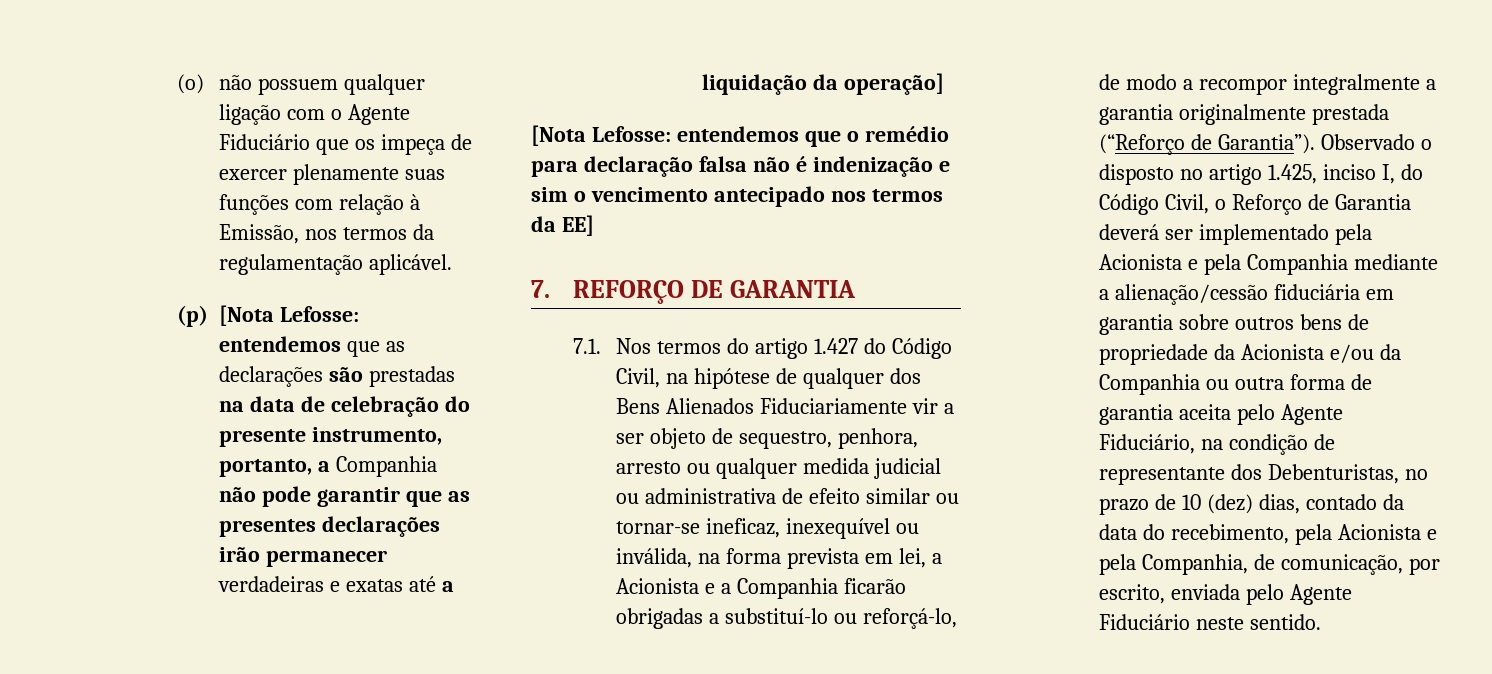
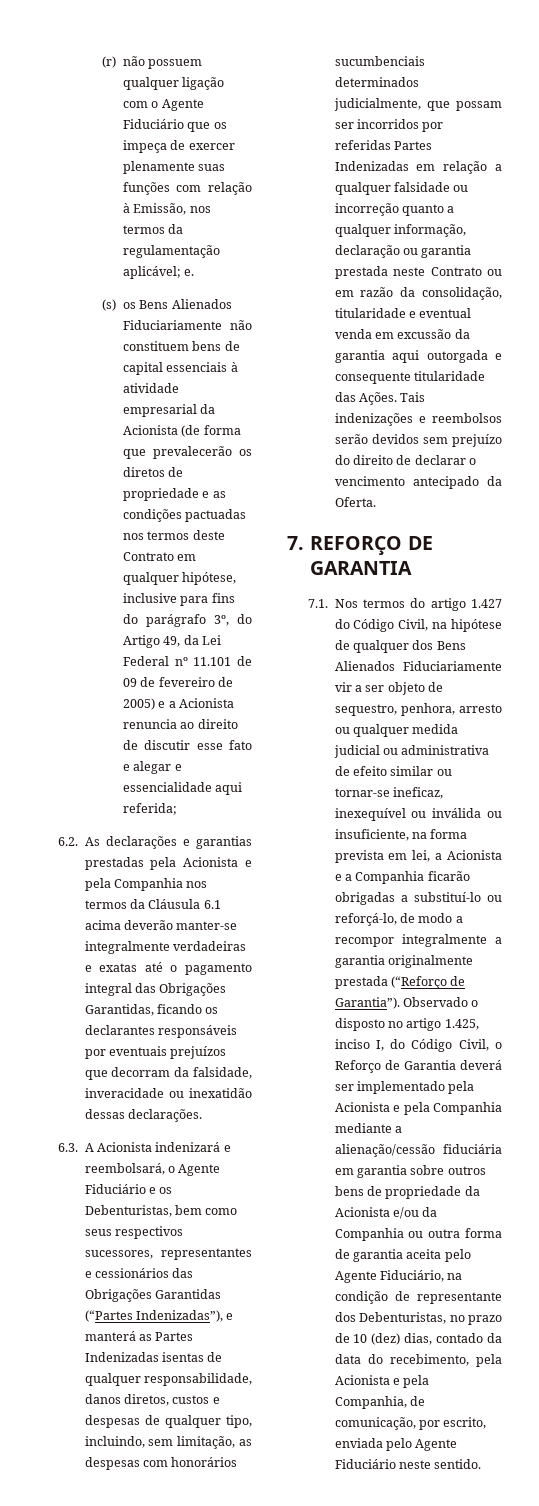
[177,74,204,94] (o) -> [101,56,116,68] (r)
[369,254,453,275] [177,305,360,327] [219,336,406,357] [219,366,456,387] [219,396,471,417] [219,427,443,447] [219,456,438,477] [219,486,471,507] [219,516,441,537] [219,547,388,567] [218,576,455,592] [702,73,945,95] [531,125,949,147] [531,156,950,177] [531,186,943,207] [531,215,594,236] aplicável. // (p) [Nota Lefosse: entendemos que as declarações são prestadas na data de celebração do presente instrumento, portanto, a Companhia não pode garantir que as presentes declarações irão permanecer verdadeiras e exatas até a liquidação da operação] // [Nota Lefosse: entendemos que o remédio para declaração falsa não é indenização e sim o vencimento antecipado nos termos da EE] -> [122,266,195,279] [101,299,232,311] [122,320,252,330] [122,341,240,351] [122,362,238,375] [122,383,179,393] [122,404,216,417] [122,425,241,437] [122,446,252,459] [122,467,184,477] [122,488,226,501] [122,509,247,522] [122,530,225,540] [122,552,197,561] [122,572,237,585] [122,593,235,606] [122,614,252,627] [122,635,221,648] [122,656,253,666] [122,677,233,687] [122,698,234,710] [122,719,238,729] [122,740,252,750] [122,761,182,774] [122,782,243,795] [122,803,177,815] [58,836,252,849] [84,857,252,870] [84,878,208,891] [84,899,221,909] [84,920,238,930] [84,941,246,954] [84,962,253,975] [84,983,227,996] [84,1004,219,1016] [84,1025,237,1038] [84,1046,227,1059] [84,1067,252,1080] [84,1088,252,1098] [84,1109,202,1122] [58,1142,231,1152] [84,1163,221,1176] [84,1184,173,1194] [84,1205,238,1217] [84,1226,183,1239] [84,1248,252,1260] [84,1268,194,1278] [84,1289,221,1302] [84,1310,234,1322] [84,1331,194,1341] [84,1352,223,1362] [84,1373,252,1386] [84,1394,220,1406] [84,1415,252,1428] [84,1436,252,1449] [84,1457,238,1470] [334,56,425,66] [334,77,419,87] [333,98,502,111] [334,119,444,132] [334,140,432,150] [334,161,502,174] [334,182,469,195] [334,203,455,216] [334,224,466,237] [334,245,472,258] [334,266,502,279] [334,287,502,300] [334,308,472,318] [334,329,470,339] [334,350,502,363] [334,371,485,384] [334,392,426,405] [334,413,502,426] [334,434,502,447] [334,455,477,465] [334,476,502,489] [334,497,376,507] aplicável; e. // (s) os Bens Alienados Fiduciariamente não constituem bens de capital essenciais à atividade empresarial da Acionista (de forma que prevalecerão os diretos de propriedade e as condições pactuadas nos termos deste Contrato em qualquer hipótese, inclusive para fins do parágrafo 3º, do Artigo 49, da Lei Federal nº 11.101 de 09 de fevereiro de 2005) e a Acionista renuncia ao direito de discutir esse fato e alegar e essencialidade aqui referida; // 6.2. As declarações e garantias prestadas pela Acionista e pela Companhia nos termos da Cláusula 6.1 acima deverão manter-se integralmente verdadeiras e exatas até o pagamento integral das Obrigações Garantidas, ficando os declarantes responsáveis por eventuais prejuízos que decorram da falsidade, inveracidade ou inexatidão dessas declarações. // 6.3. A Acionista indenizará e reembolsará, o Agente Fiduciário e os Debenturistas, bem como seus respectivos sucessores, representantes e cessionários das Obrigações Garantidas (“Partes Indenizadas”), e manterá as Partes Indenizadas isentas de qualquer responsabilidade, danos diretos, custos e despesas de qualquer tipo, incluindo, sem limitação, as despesas com honorários sucumbenciais determinados judicialmente, que possam ser incorridos por referidas Partes Indenizadas em relação a qualquer falsidade ou incorreção quanto a qualquer informação, declaração ou garantia prestada neste Contrato ou em razão da consolidação, titularidade e eventual venda em excussão da garantia aqui outorgada e consequente titularidade das Ações. Tais indenizações e reembolsos serão devidos sem prejuízo do direito de declarar o vencimento antecipado da Oferta.
[615,548,692,568] inválida, -> [432,808,502,818] [334,829,409,841] inválida ou insuficiente,

